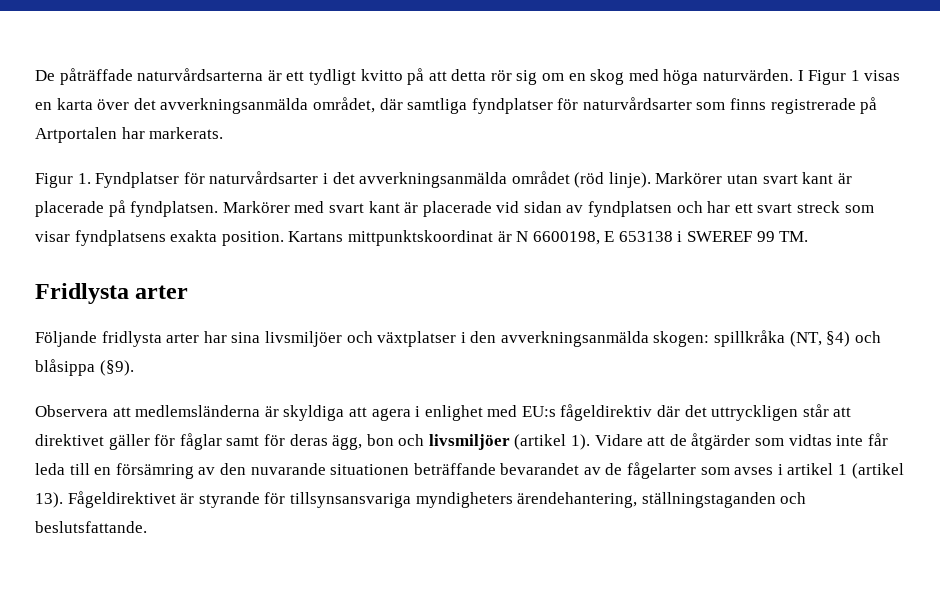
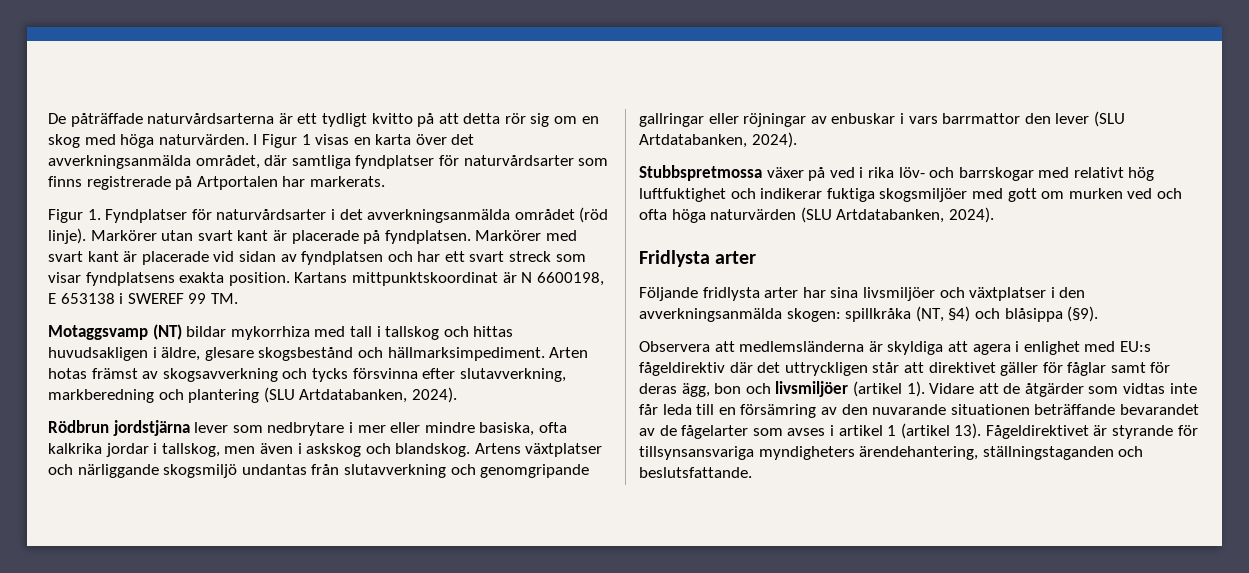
(809, 236) none -> [48,324,514,340] [48,347,589,361] [48,368,566,382] [48,387,457,403] [48,420,567,436] [48,443,603,457] [48,464,590,478] [639,111,1125,127] [639,132,797,148] [639,165,1155,181] [639,188,1182,202] [639,207,994,223] // Motaggsvamp (NT) bildar mykorrhiza med tall i tallskog och hittas huvudsakligen i äldre, glesare skogsbestånd och hällmarksimpediment. Arten hotas främst av skogsavverkning och tycks försvinna efter slutavverkning, markberedning och plantering (SLU Artdatabanken, 2024). // Rödbrun jordstjärna lever som nedbrytare i mer eller mindre basiska, ofta kalkrika jordar i tallskog, men även i askskog och blandskog. Artens växtplatser och närliggande skogsmiljö undantas från slutavverkning och genomgripande gallringar eller röjningar av enbuskar i vars barrmattor den lever (SLU Artdatabanken, 2024). // Stubbspretmossa växer på ved i rika löv- och barrskogar med relativt hög luftfuktighet och indikerar fuktiga skogsmiljöer med gott om murken ved och ofta höga naturvärden (SLU Artdatabanken, 2024).

